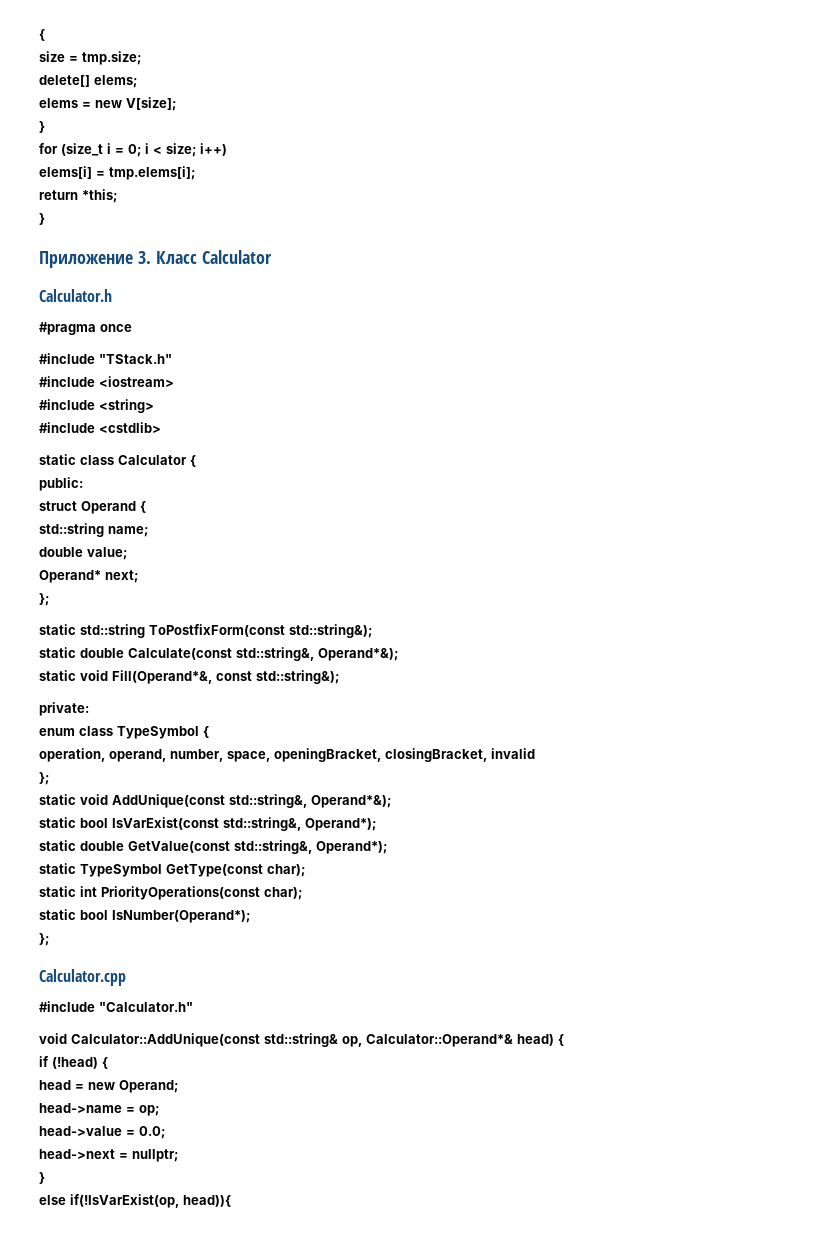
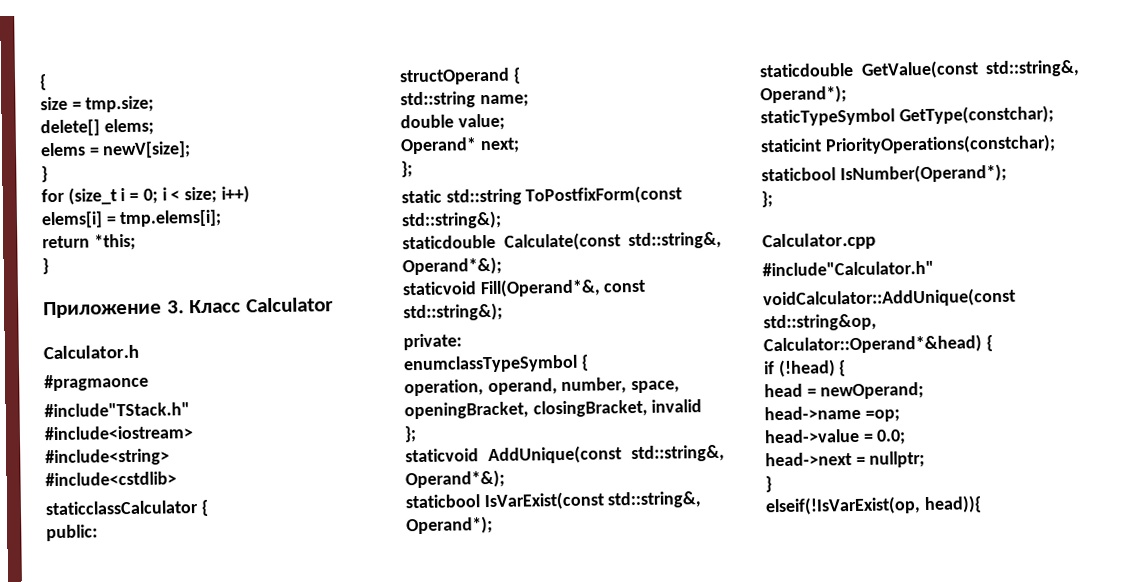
[95,97,176,111] new V[size]; -> [102,141,192,159] newV[size];
[39,322,132,335] [39,353,172,364] [39,376,174,387] [39,399,154,413] [39,422,161,433] [39,454,187,465] #pragma once // #include "TStack.h" // #include <iostream> // #include <string> // #include <cstdlib> // static class Calculator -> [44,373,149,392] [44,402,190,418] [44,425,193,441] [45,448,170,467] [45,471,177,487] [45,500,199,516] #pragmaonce // #include"TStack.h" // #include<iostream> // #include<string> // #include<cstdlib> // staticclassCalculator
[39,501,136,514] struct Operand -> [399,67,510,86] structOperand
[39,647,124,658] static double -> [402,234,496,250] staticdouble
[39,670,108,681] static void -> [402,281,477,296] staticvoid
[39,726,199,739] enum class TypeSymbol -> [403,354,578,374] enumclassTypeSymbol
[39,794,108,805] static void -> [405,448,479,463] staticvoid
[39,817,108,828] static bool -> [405,494,480,509] staticbool
[39,840,124,851] static double -> [759,62,854,78] staticdouble
[39,863,305,877] [39,886,302,900] [39,909,250,923] [39,933,49,946] [39,969,126,986] [39,1001,193,1012] [39,1033,554,1047] static TypeSymbol GetType(const char); // static int PriorityOperations(const char); // static bool IsNumber(Operand*); // }; // Calculator.cpp // #include "Calculator.h" // void Calculator::AddUnique(const std::string& op, Calculator::Operand*& head) -> [760,105,1054,127] [760,134,1056,155] [761,163,1007,184] [761,191,773,208] [762,232,876,251] [762,260,934,277] [763,287,1016,309] [763,313,877,332] [763,334,982,355] staticTypeSymbol GetType(constchar); // staticint PriorityOperations(constchar); // staticbool IsNumber(Operand*); // }; // Calculator.cpp // #include"Calculator.h" // voidCalculator::AddUnique(const std::string&op, Calculator::Operand*&head)
[88,1080,178,1093] new Operand; -> [820,382,925,400] newOperand;
[126,1105,159,1116] = op; -> [864,409,900,422] =op;
[39,1194,179,1208] else if(!IsVarExist(op, -> [765,496,921,516] elseif(!IsVarExist(op,

